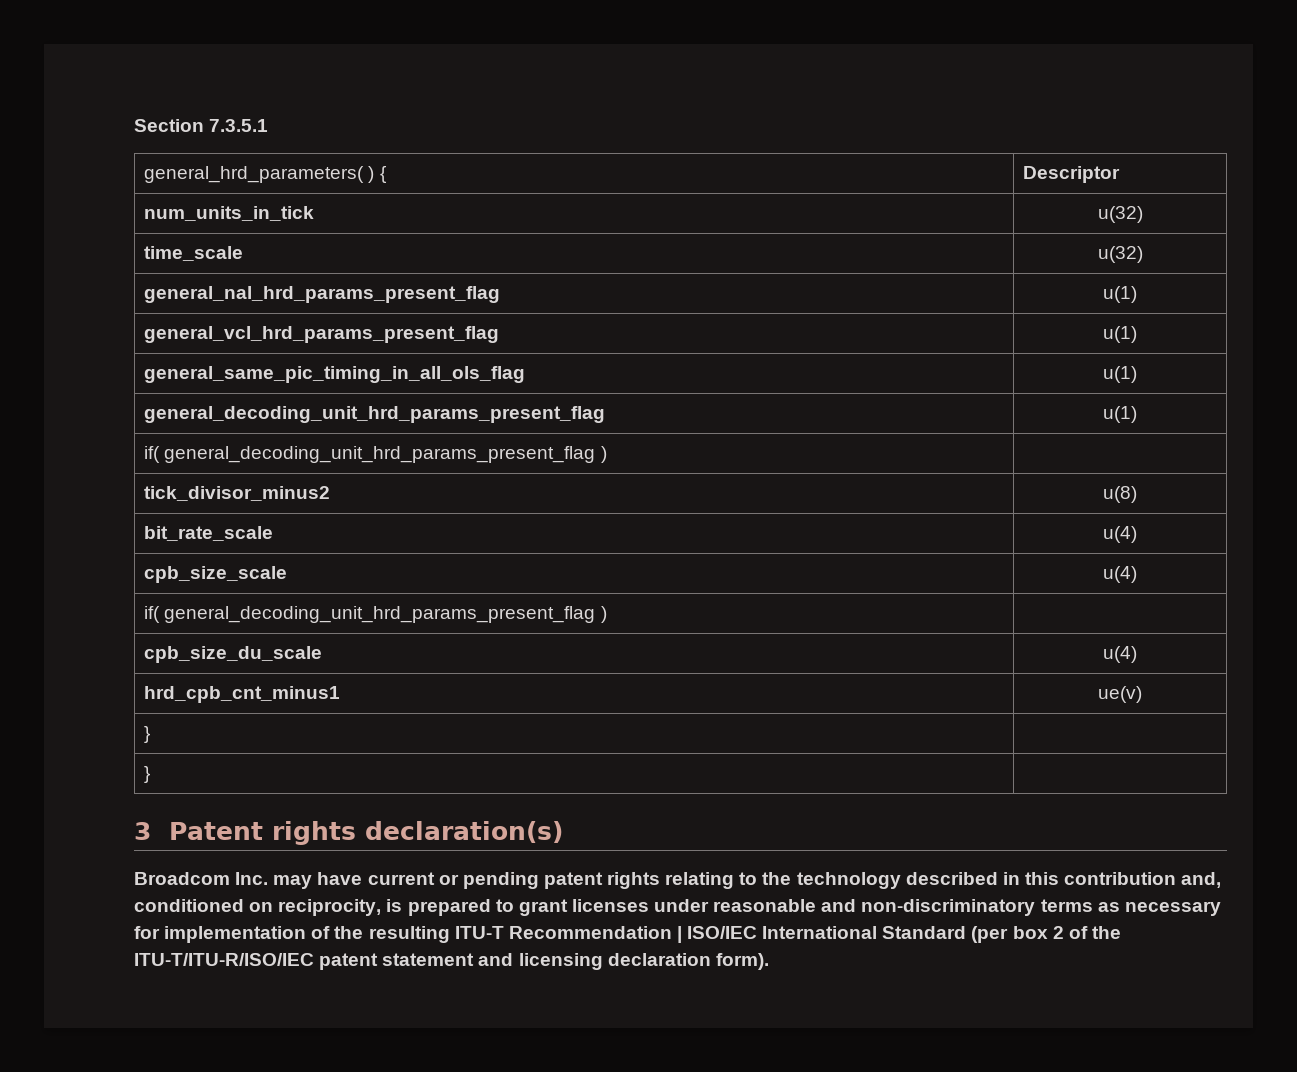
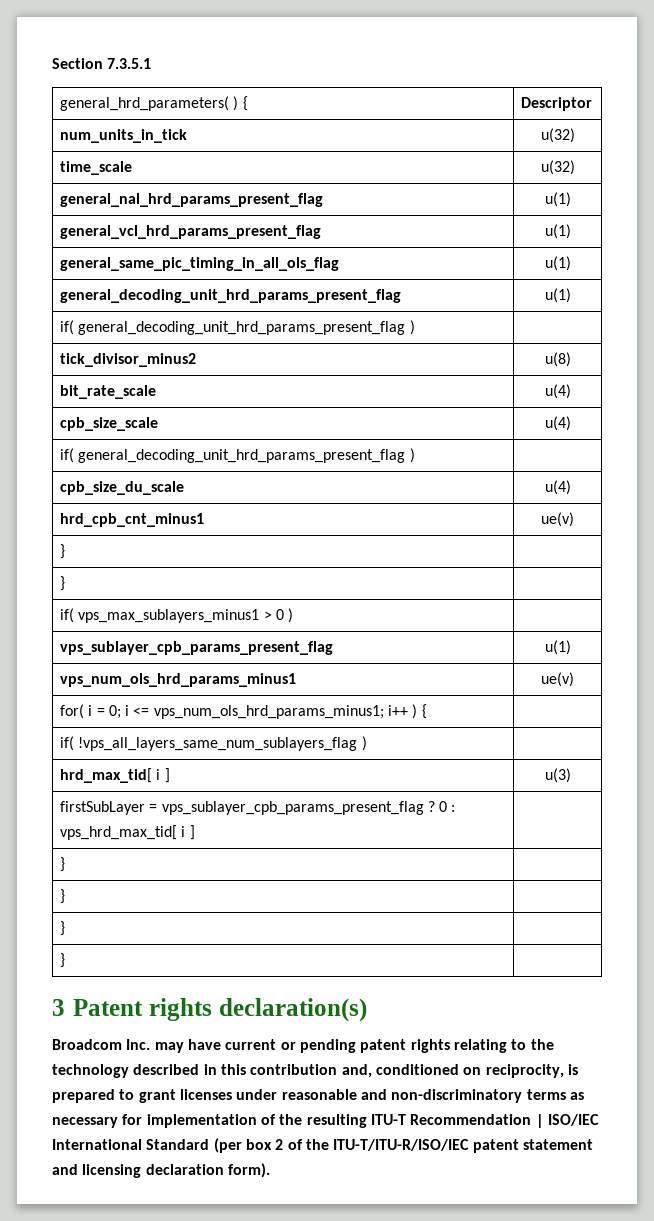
(151, 774) none -> [59,608,294,623] [59,641,333,655] [544,640,571,655] [59,673,296,687] [541,672,574,687] [59,704,427,719] [59,736,367,751] [59,768,170,783] [544,768,571,783] [59,801,456,815] [59,825,195,840] [59,857,65,872] [59,889,65,904] [59,921,65,936] [59,953,65,968] // if( vps_max_sublayers_minus1 > 0 ) | // vps_sublayer_cpb_params_present_flag | u(1) // vps_num_ols_hrd_params_minus1 | ue(v) // for( i = 0; i <= vps_num_ols_hrd_params_minus1; i++ ) { | // if( !vps_all_layers_same_num_sublayers_flag ) | // hrd_max_tid[ i ] | u(3) // firstSubLayer = vps_sublayer_cpb_params_present_flag ? 0 : vps_hrd_max_tid[ i ] | // } | // } | // } | // } |

